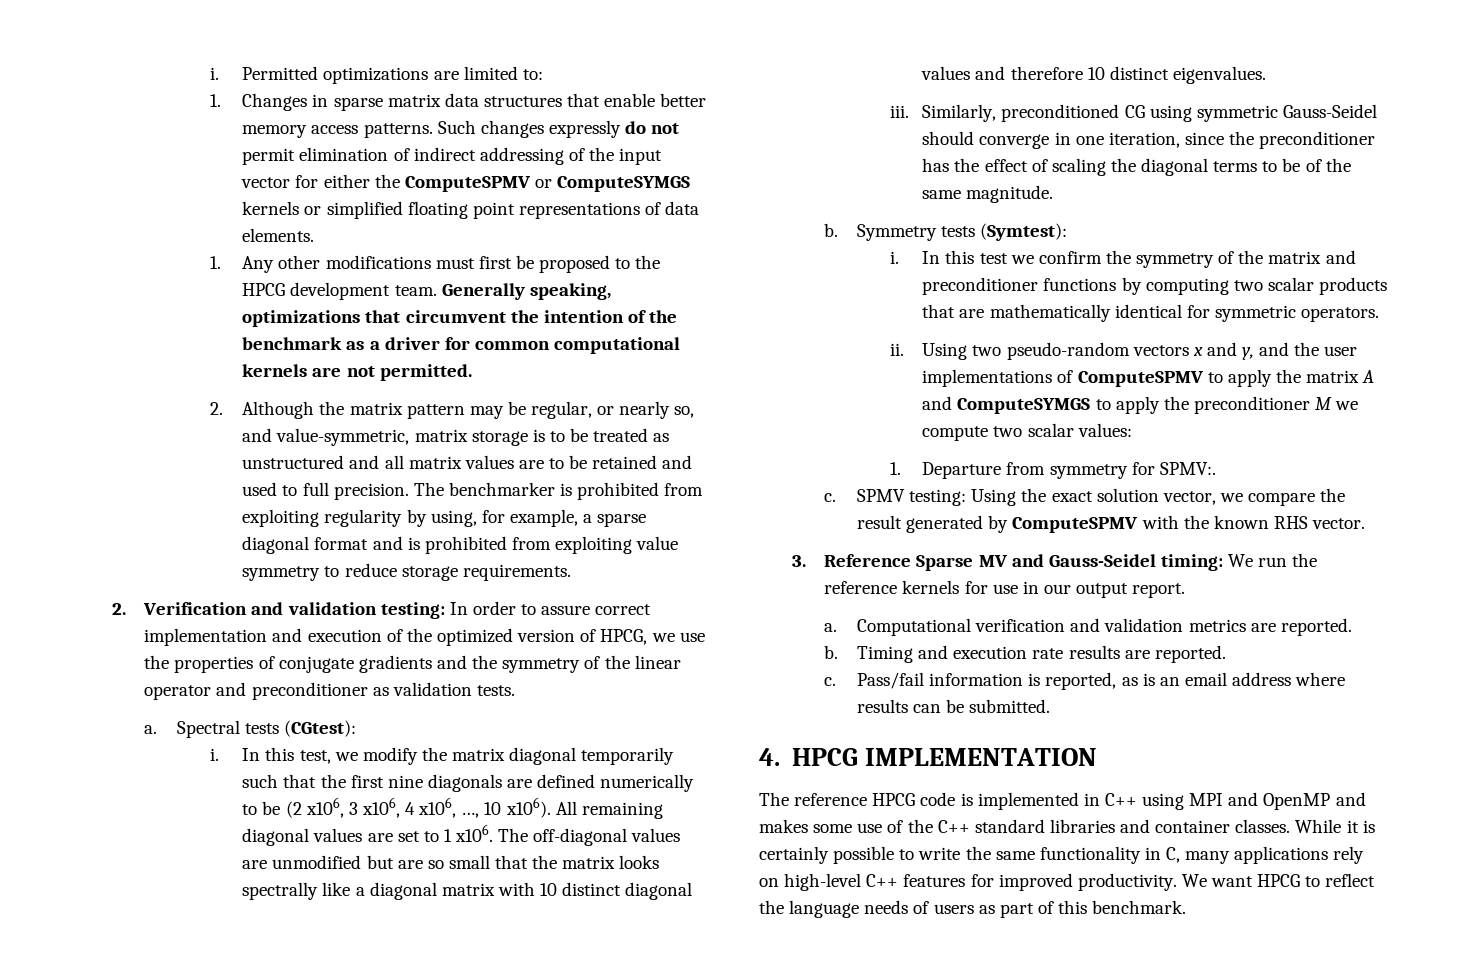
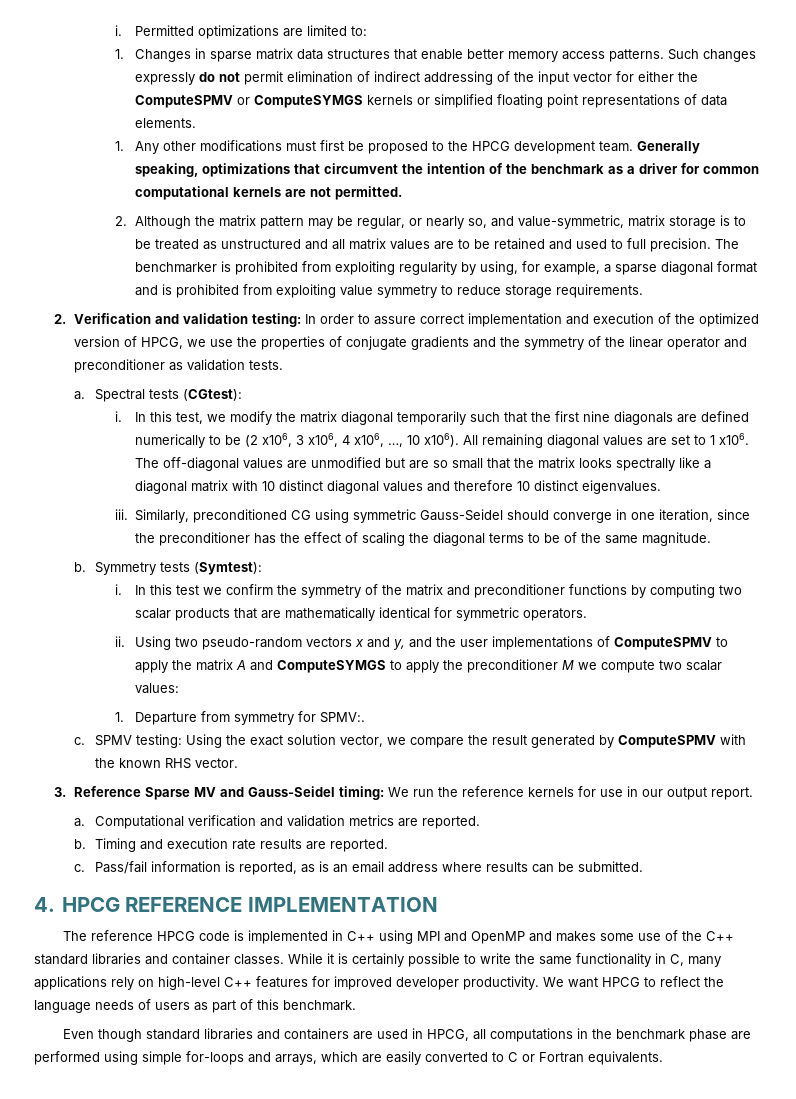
(858, 757) none -> [125,897,243,912] REFERENCE
(1073, 882) none -> [396,977,459,990] developer
(1187, 907) none -> [62,1028,751,1042] [34,1051,663,1065] // Even though standard libraries and containers are used in HPCG, all computations in the benchmark phase are performed using simple for-loops and arrays, which are easily converted to C or Fortran equivalents.

